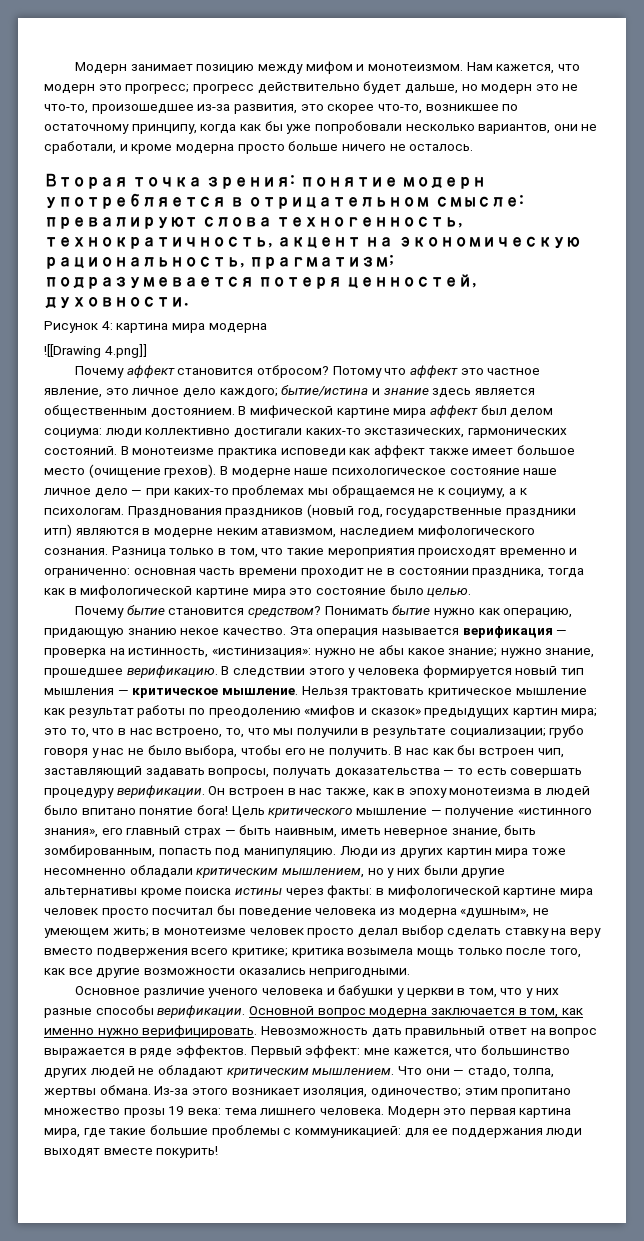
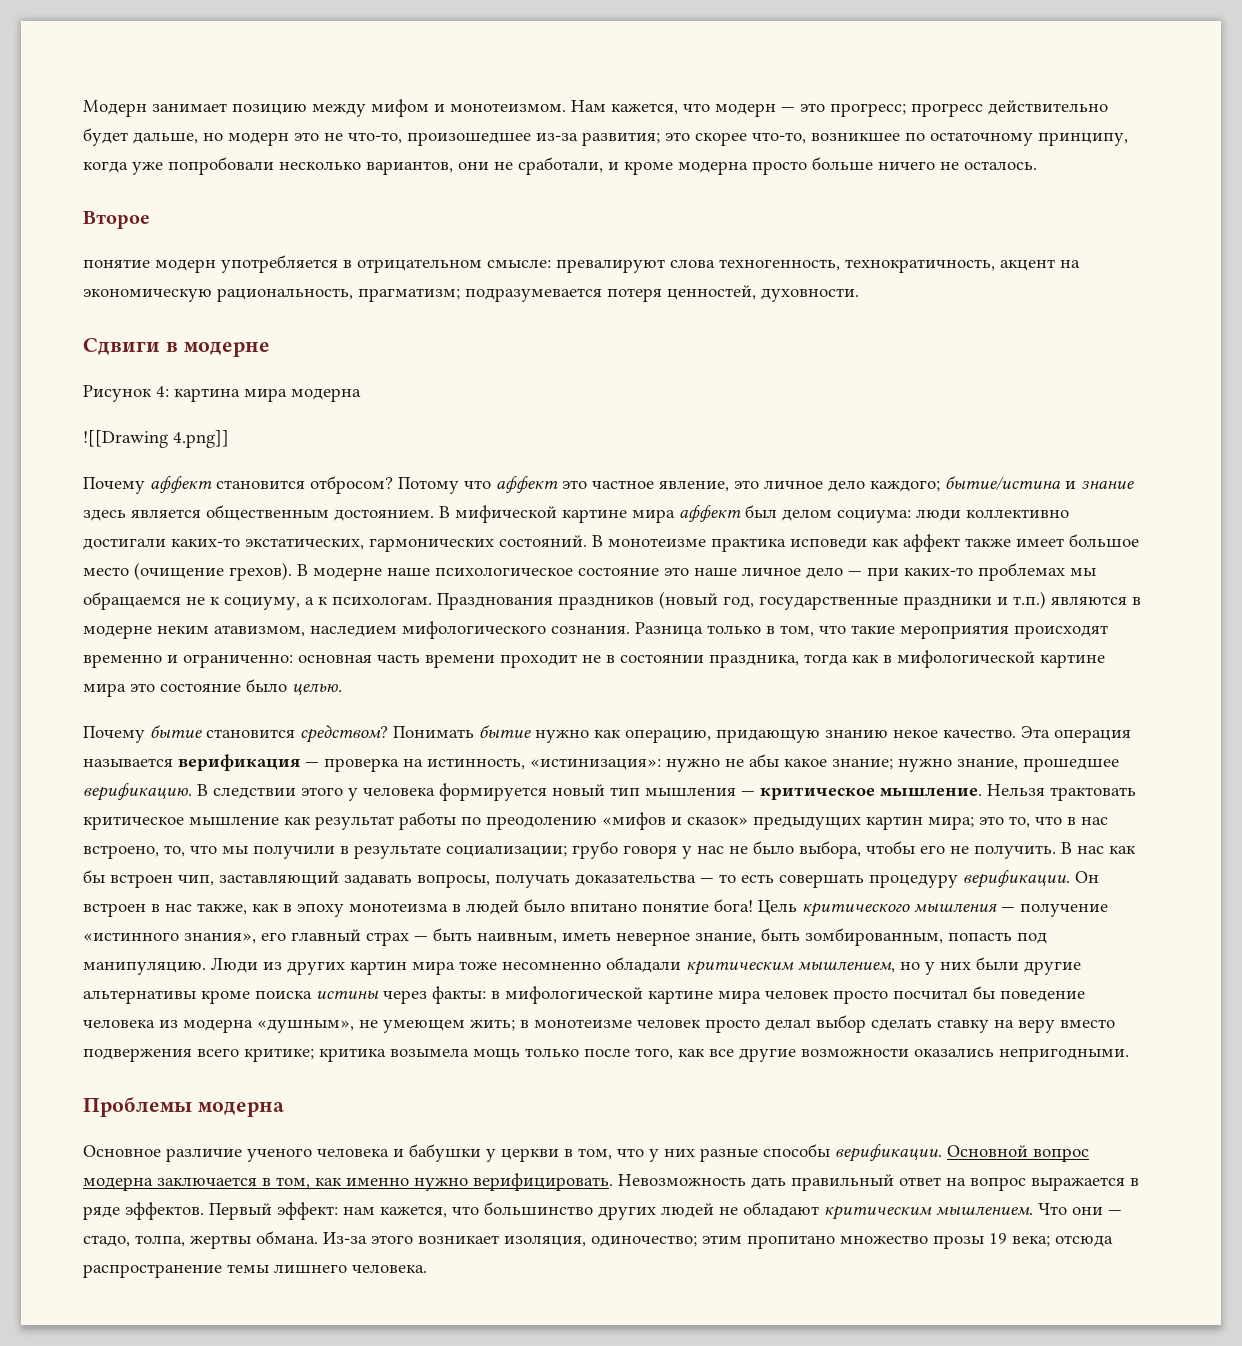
(95, 89) none -> [781,107,795,112] —
[233,104,297,114] развития, -> [582,132,660,146] развития;
[239,121,283,131] как бы -> (128, 167) none
[44,173,296,189] Вторая точка зрения: -> [83,211,150,229] Второе //
(189, 302) none -> [83,338,270,357] // Сдвиги в модерне
[364,428,465,438] экстазических, -> [245,538,364,550] экстатических,
(520, 471) none -> [664,567,689,576] это
[44,524,72,538] итп) -> [997,591,1046,609] и т.п.)
[355,808,427,815] мышление -> [914,903,998,913] мышления
(411, 973) none -> [83,1097,284,1117] // Проблемы модерна
[363,1048,390,1055] мне -> [343,1207,375,1215] нам
[187,1106,572,1118] [44,1125,583,1138] [44,1146,219,1158] века: тема лишнего человека. Модерн это первая картина мира, где такие большие проблемы с коммуникацией: для ее поддержания люди выходят вместе покурить! -> [1012,1235,1113,1247] [83,1264,427,1278] века; отсюда распространение темы лишнего человека.

